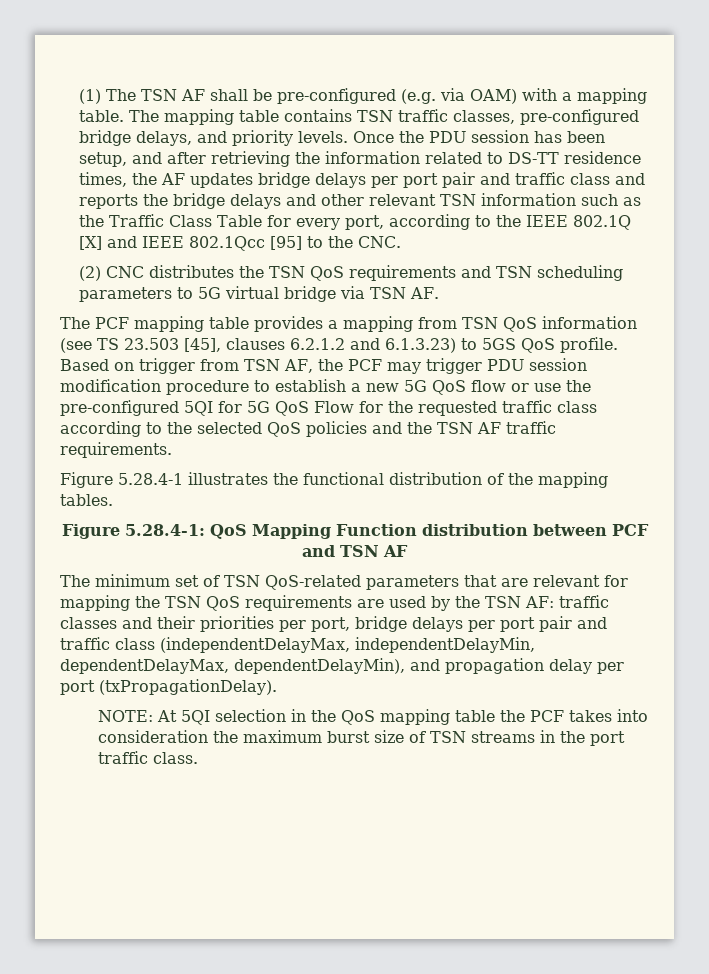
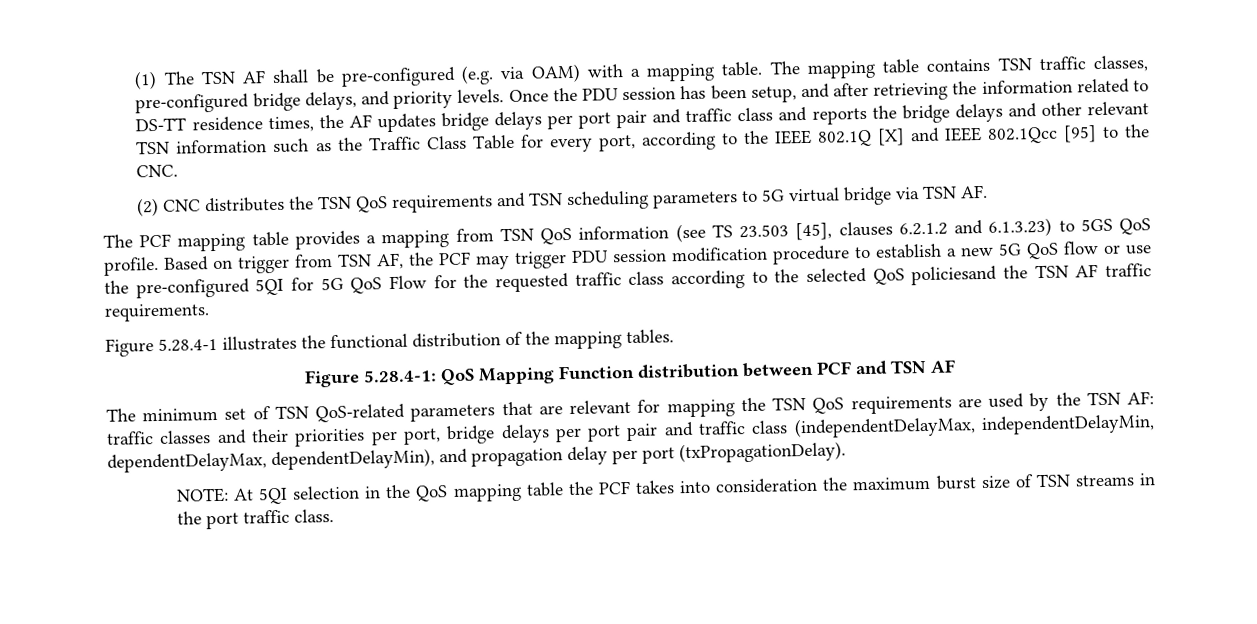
[306,421,402,437] policies and -> [911,265,998,286] policiesand

